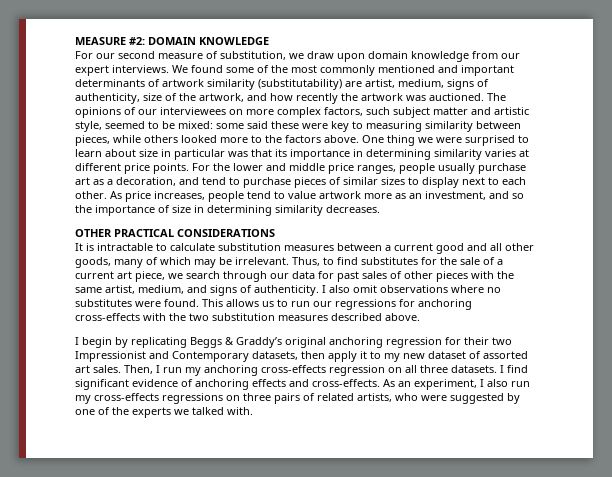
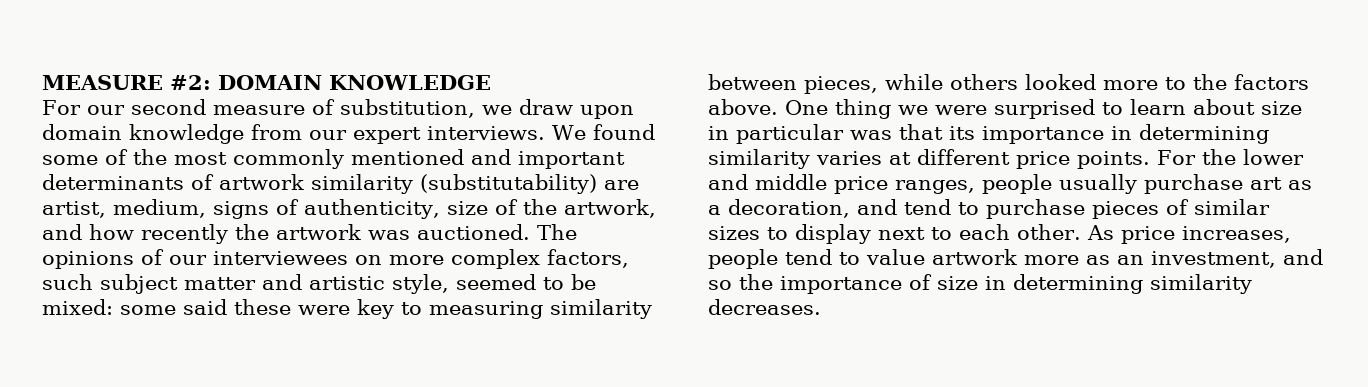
[75,229,275,237] [75,243,534,254] [75,257,503,268] [75,271,514,282] [75,285,501,296] [75,299,472,310] [75,313,420,321] [75,337,512,348] [75,351,528,362] [75,365,528,376] [75,379,530,390] [75,393,520,404] [75,407,253,418] // OTHER PRACTICAL CONSIDERATIONS // It is intractable to calculate substitution measures between a current good and all other goods, many of which may be irrelevant. Thus, to find substitutes for the sale of a current art piece, we search through our data for past sales of other pieces with the same artist, medium, and signs of authenticity. I also omit observations where no substitutes were found. This allows us to run our regressions for anchoring cross-effects with the two substitution measures described above. // I begin by replicating Beggs & Graddy’s original anchoring regression for their two Impressionist and Contemporary datasets, then apply it to my new dataset of assorted art sales. Then, I run my anchoring cross-effects regression on all three datasets. I find significant evidence of anchoring effects and cross-effects. As an experiment, I also run my cross-effects regressions on three pairs of related artists, who were suggested by one of the experts we talked with. -> (821, 307) none

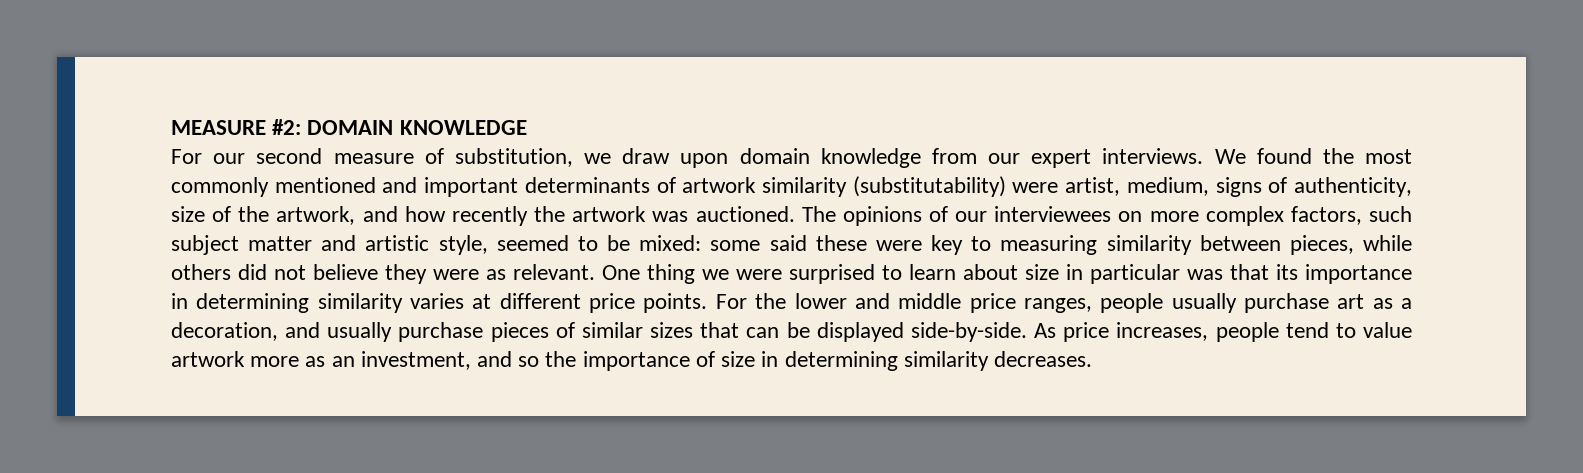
[42,149,128,165] some of -> (1312, 156) none
[604,180,639,190] are -> [1012,182,1059,193] were
[1025,74,1309,90] [708,99,778,115] looked more to the factors above. -> [238,264,595,284] did not believe they were as relevant.
[904,199,979,215] tend to -> [327,322,393,342] usually
[767,224,1081,244] to display next to each other. -> [700,322,1027,342] that can be displayed side-by-side.

